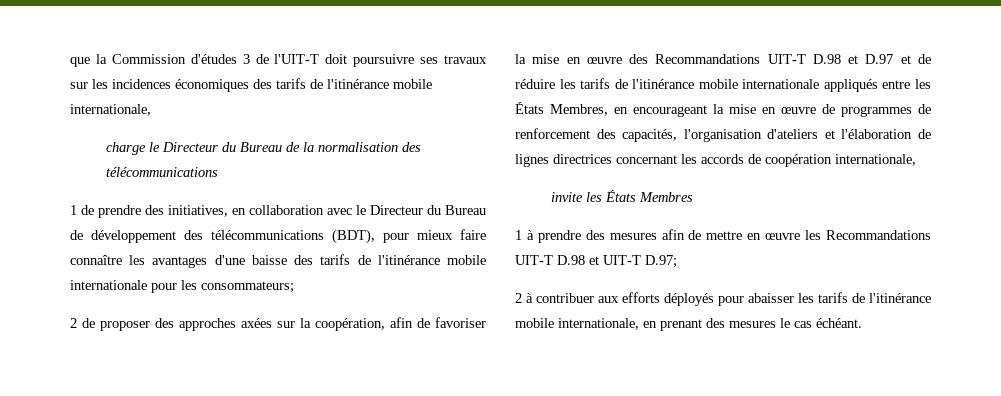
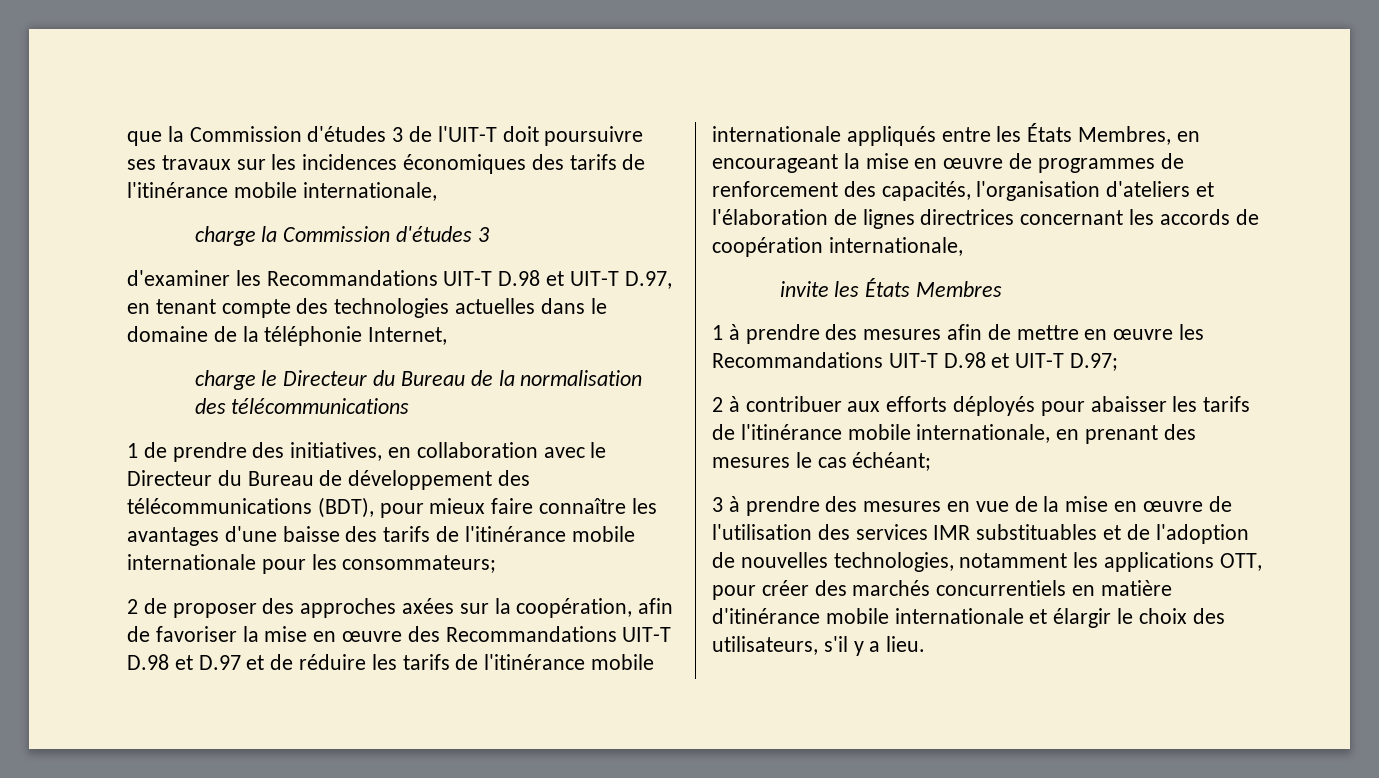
(151, 110) none -> [194,226,489,246] [127,270,672,289] [127,298,607,318] [127,326,448,346] // charge la Commission d'études 3 // d'examiner les Recommandations UIT-T D.98 et UIT-T D.97, en tenant compte des technologies actuelles dans le domaine de la téléphonie Internet,
[816,318,862,328] échéant. -> [852,452,932,471] [712,496,1232,516] [712,524,1249,544] [712,552,1262,572] [712,580,1172,600] [712,608,1225,628] [712,636,926,656] échéant; // 3 à prendre des mesures en vue de la mise en œuvre de l'utilisation des services IMR substituables et de l'adoption de nouvelles technologies, notamment les applications OTT, pour créer des marchés concurrentiels en matière d'itinérance mobile internationale et élargir le choix des utilisateurs, s'il y a lieu.

